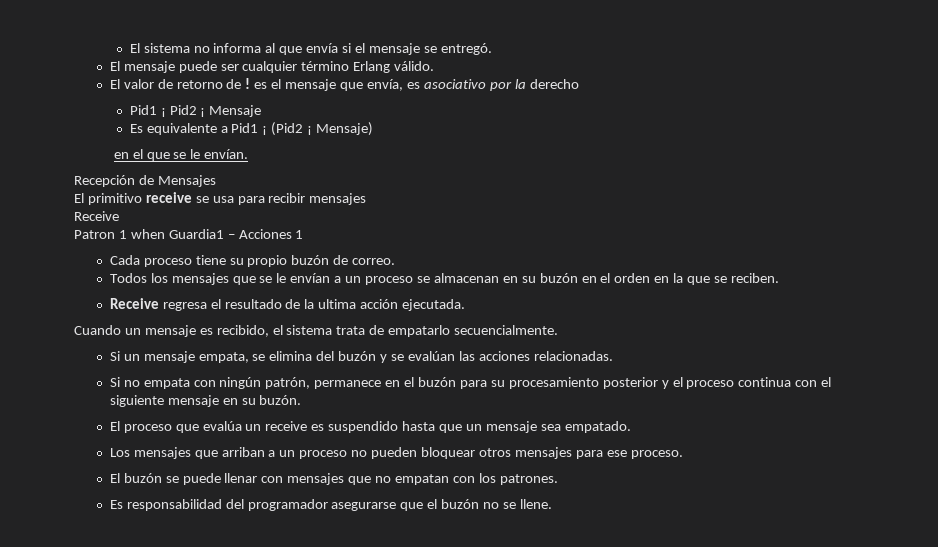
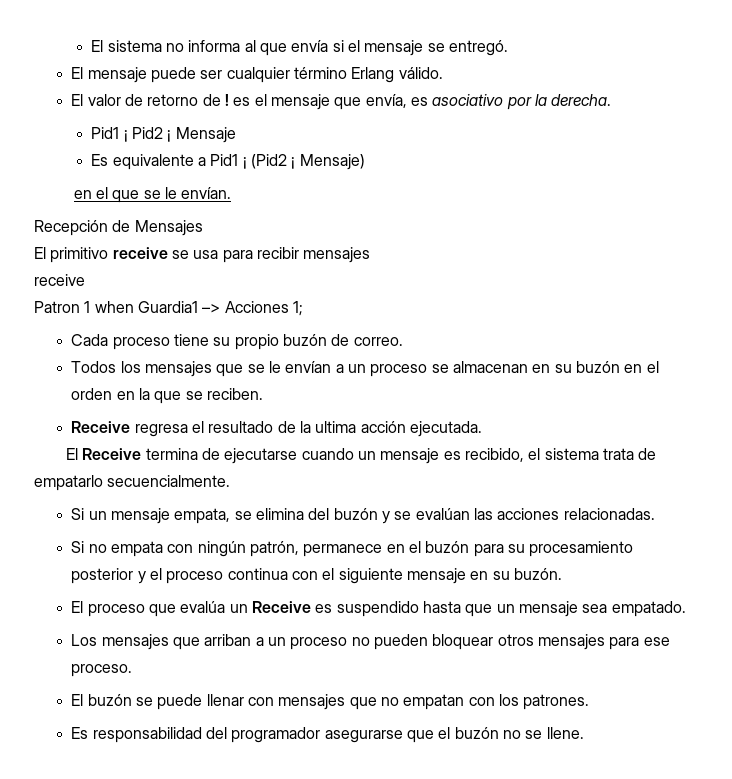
[529,79,579,89] derecho -> [551,94,612,106] derecha.
[74,211,119,221] Receive -> [34,274,85,286] receive
[227,229,304,239] – Acciones 1 -> [202,301,303,316] –> Acciones 1;
[74,325,121,335] Cuando -> [66,448,354,464] El Receive termina de ejecutarse cuando
[265,421,308,431] receive -> [252,601,312,613] Receive

